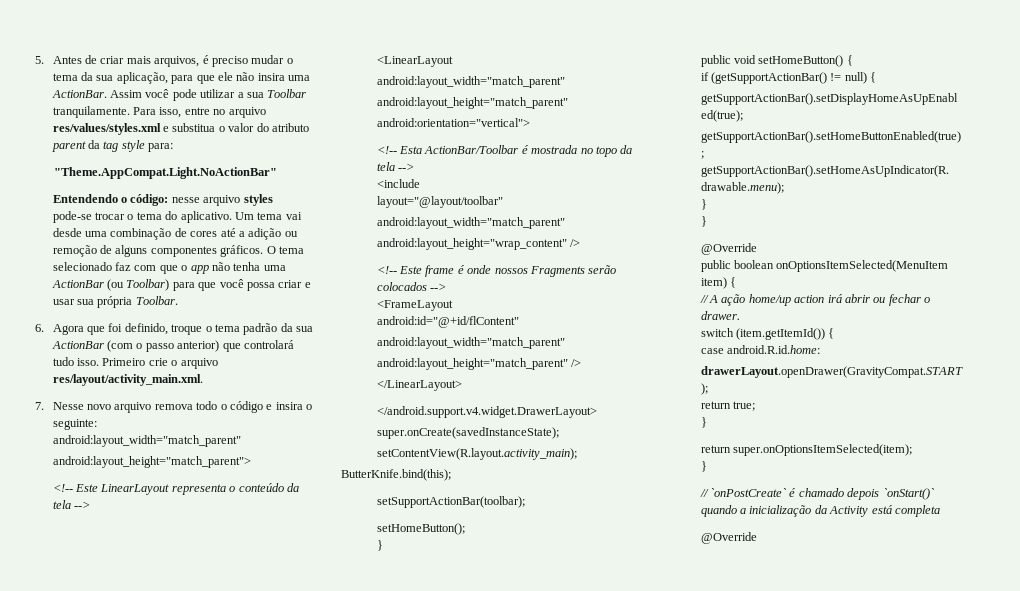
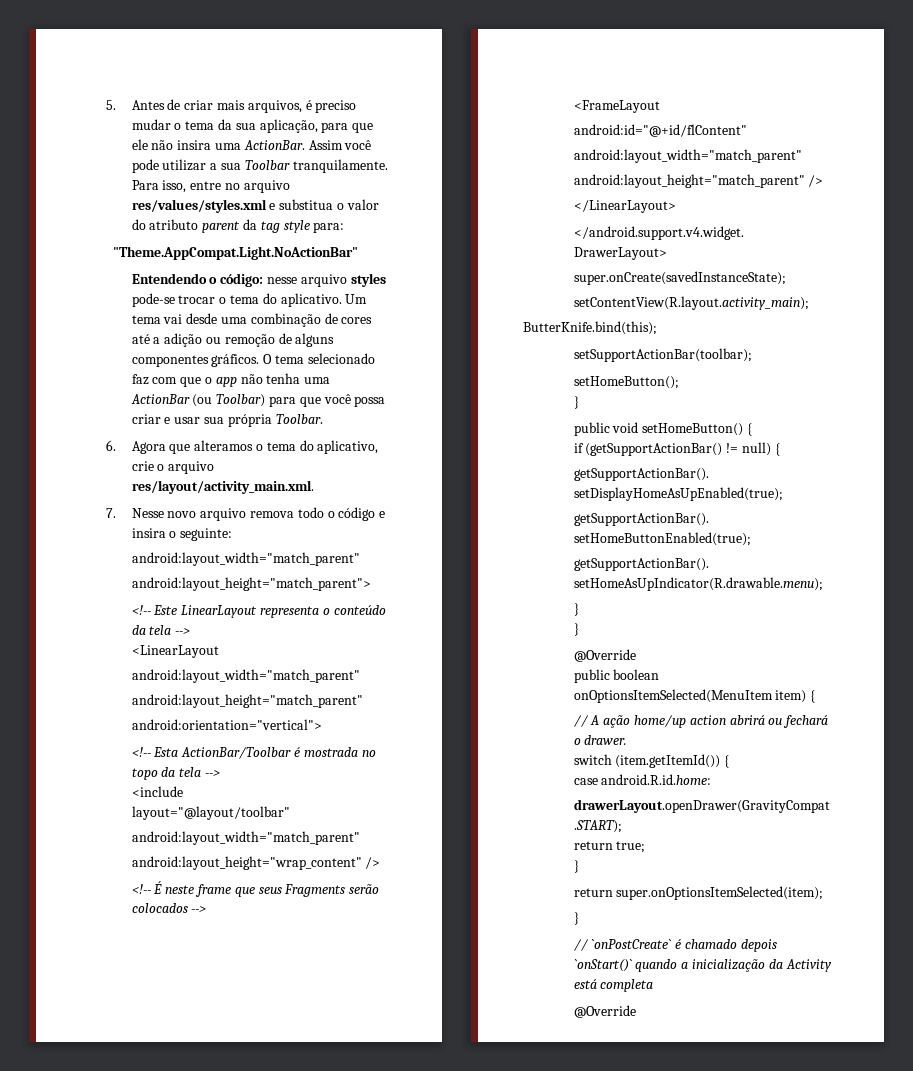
[108,323,313,335] [51,340,294,352] [52,357,146,366] foi definido, troque o tema padrão da sua ActionBar (com o passo anterior) que controlará tudo isso. Primeiro -> [194,440,379,454] alteramos o tema do aplicativo,
[398,265,528,277] Este frame é onde nossos -> [153,881,282,897] É neste frame que seus
[827,294,921,306] irá abrir ou fechar -> [729,715,829,728] abrirá ou fechará

